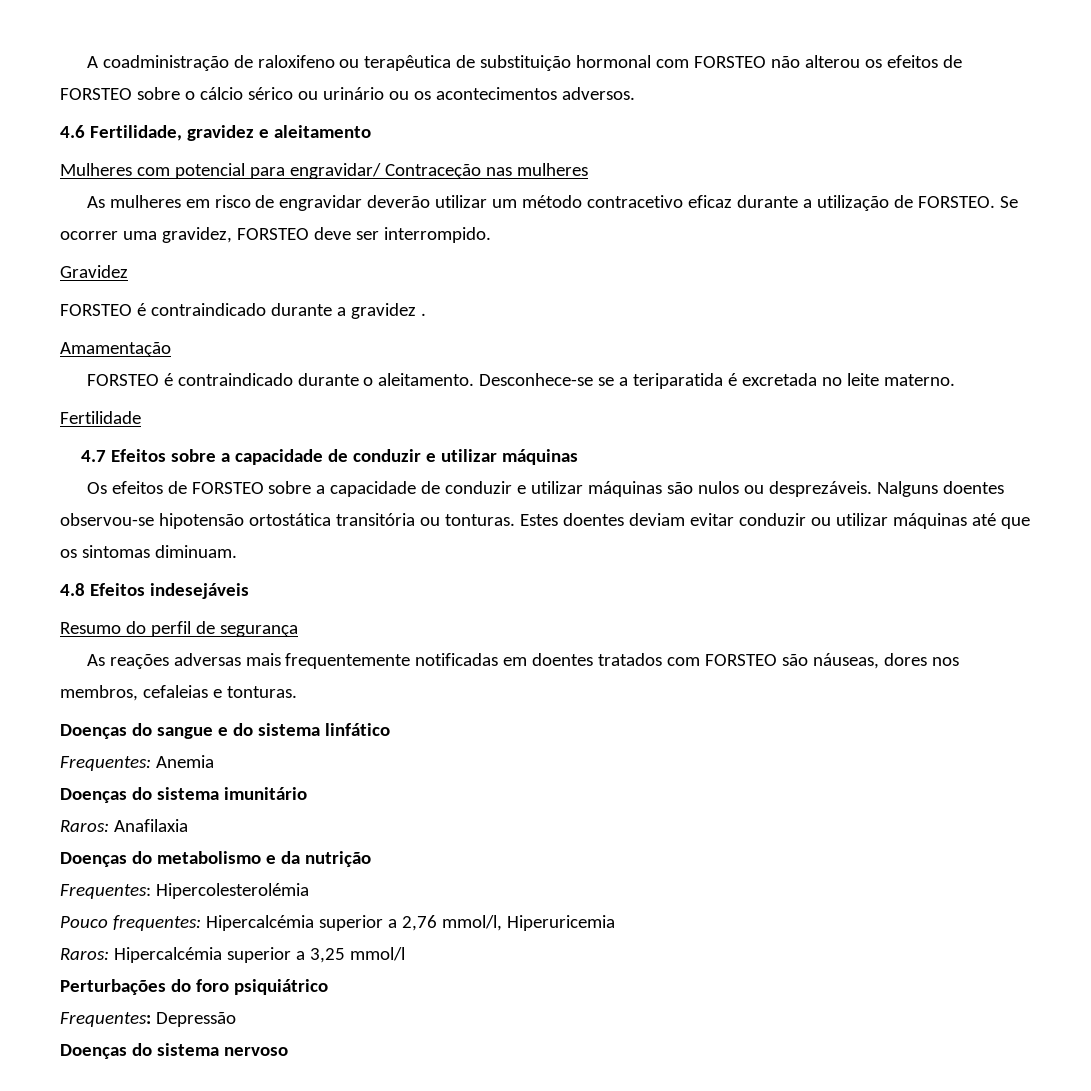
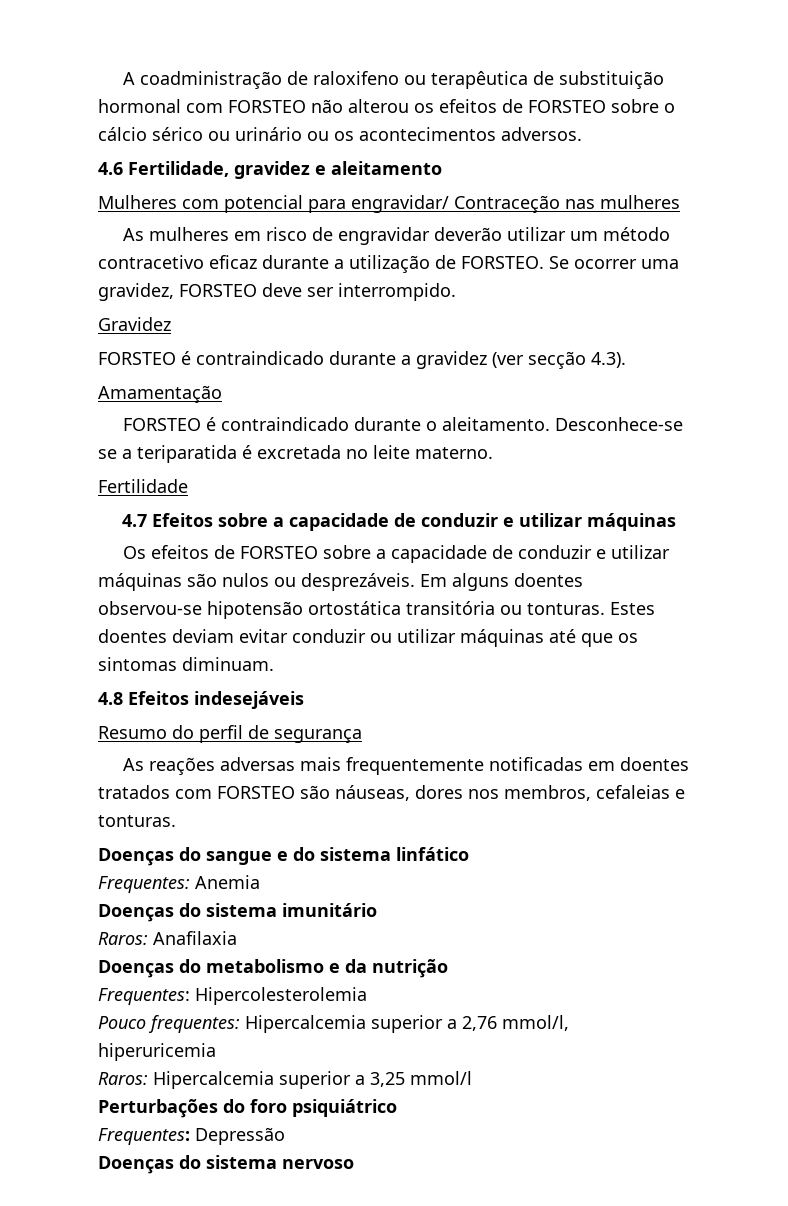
[420,313,426,316] . -> [492,351,626,369] (ver secção 4.3).
[877,481,939,497] Nalguns -> [420,573,509,591] Em alguns
[155,883,309,899] Hipercolesterolémia -> [195,987,367,1005] Hipercolesterolemia
[205,915,314,931] Hipercalcémia -> [245,1015,366,1033] Hipercalcemia
[506,915,615,931] [60,947,222,963] Hiperuricemia // Raros: Hipercalcémia -> [98,1043,216,1061] [98,1071,274,1089] hiperuricemia // Raros: Hipercalcemia

